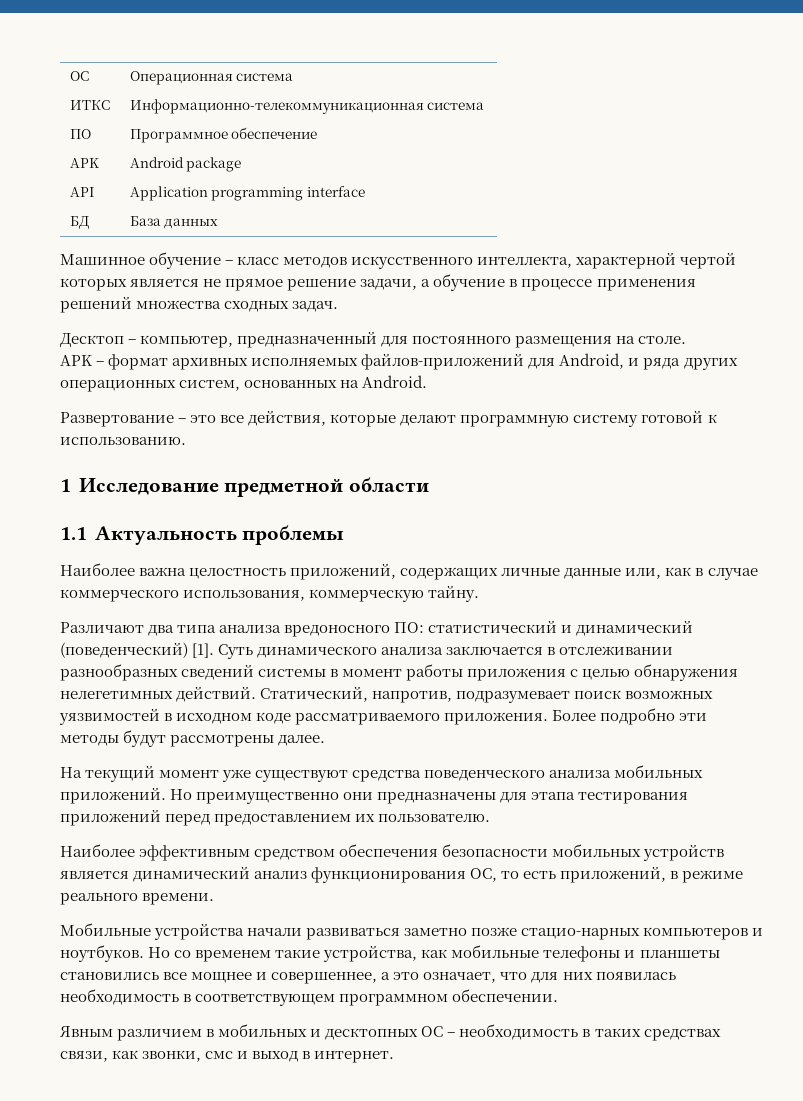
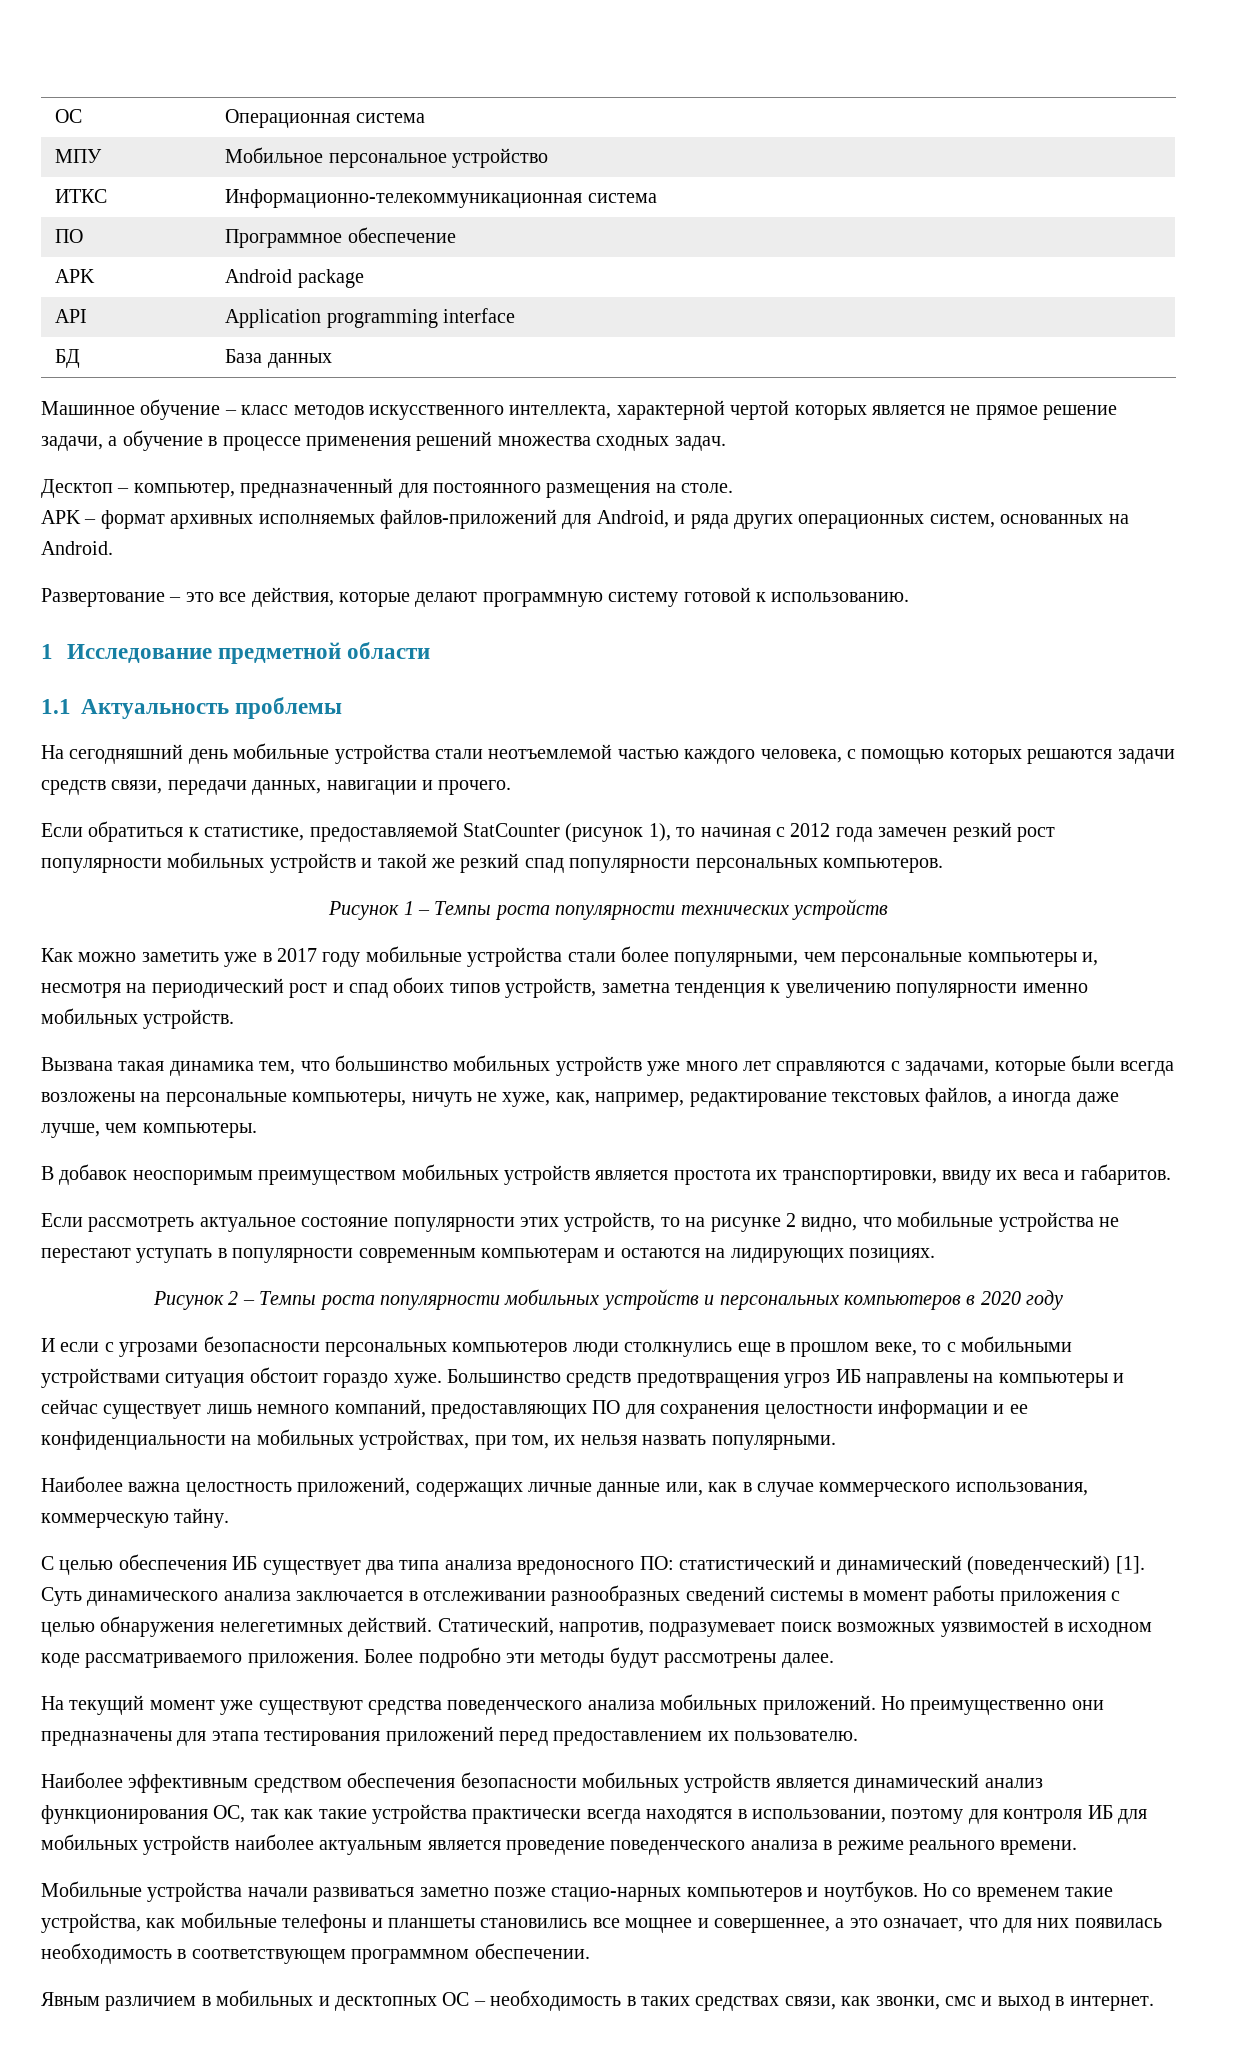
(294, 77) none -> [55,149,103,163] [225,147,549,168] // МПУ | Мобильное персональное устройство
(345, 535) none -> [41,743,1175,764] [41,780,512,795] [41,821,1055,842] [41,852,943,873] [328,899,888,920] [41,946,1098,967] [41,977,1088,998] [41,1008,235,1029] [41,1055,1175,1076] [41,1087,1119,1107] [41,1123,257,1138] [41,1164,1171,1185] [41,1211,1119,1232] [41,1248,935,1263] [152,1289,1064,1310] [41,1336,1072,1357] [41,1367,1125,1388] [41,1399,1028,1419] [41,1429,836,1450] // На сегодняшний день мобильные устройства стали неотъемлемой частью каждого человека, с помощью которых решаются задачи средств связи, передачи данных, навигации и прочего. // Если обратиться к статистике, предоставляемой StatCounter (рисунок 1), то начиная с 2012 года замечен резкий рост популярности мобильных устройств и такой же резкий спад популярности персональных компьютеров. // Рисунок 1 – Темпы роста популярности технических устройств // Как можно заметить уже в 2017 году мобильные устройства стали более популярными, чем персональные компьютеры и, несмотря на периодический рост и спад обоих типов устройств, заметна тенденция к увеличению популярности именно мобильных устройств. // Вызвана такая динамика тем, что большинство мобильных устройств уже много лет справляются с задачами, которые были всегда возложены на персональные компьютеры, ничуть не хуже, как, например, редактирование текстовых файлов, а иногда даже лучше, чем компьютеры. // В добавок неоспоримым преимуществом мобильных устройств является простота их транспортировки, ввиду их веса и габаритов. // Если рассмотреть актуальное состояние популярности этих устройств, то на рисунке 2 видно, что мобильные устройства не перестают уступать в популярности современным компьютерам и остаются на лидирующих позициях. // Рисунок 2 – Темпы роста популярности мобильных устройств и персональных компьютеров в 2020 году // И если с угрозами безопасности персональных компьютеров люди столкнулись еще в прошлом веке, то с мобильными устройствами ситуация обстоит гораздо хуже. Большинство средств предотвращения угроз ИБ направлены на компьютеры и сейчас существует лишь немного компаний, предоставляющих ПО для сохранения целостности информации и ее конфиденциальности на мобильных устройствах, при том, их нельзя назвать популярными.
[60,622,144,633] Различают -> [41,1554,361,1575] С целью обеспечения ИБ существует
[501,866,667,883] то есть приложений, -> [250,1804,1147,1824] [41,1834,818,1855] так как такие устройства практически всегда находятся в использовании, поэтому для контроля ИБ для мобильных устройств наиболее актуальным является проведение поведенческого анализа

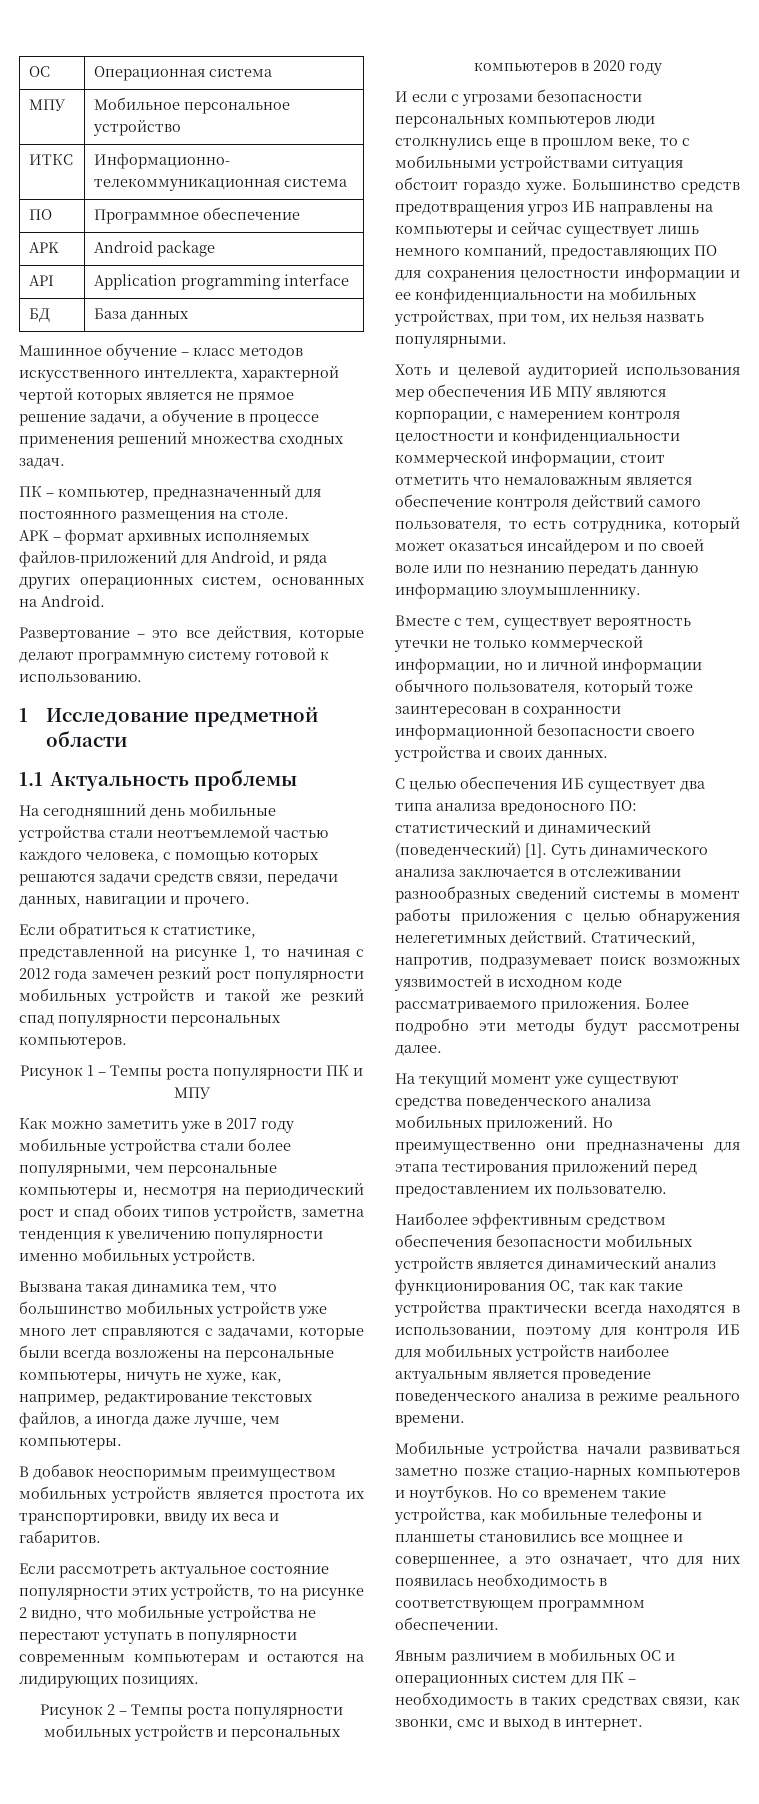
[41,479,113,498] Десктоп -> [19,486,42,497] ПК
[309,822,671,842] предоставляемой StatCounter (рисунок 1), -> [19,945,256,961] представленной на рисунке 1,
[680,899,888,920] технических устройств -> [326,1065,363,1076] [173,1087,211,1099] ПК и МПУ
[41,1476,1088,1497] [41,1508,230,1528] Наиболее важна целостность приложений, содержащих личные данные или, как в случае коммерческого использования, коммерческую тайну. -> [395,363,740,379] [395,384,666,401] [395,410,680,423] [395,429,680,445] [395,451,665,467] [395,476,692,485] [395,494,701,511] [395,517,740,533] [395,539,704,555] [395,565,698,577] [395,583,641,599] [395,615,691,630] [394,636,643,652] [395,658,702,674] [395,679,693,696] [395,706,621,718] [395,723,695,740] [394,746,608,762] Хоть и целевой аудиторией использования мер обеспечения ИБ МПУ являются корпорации, с намерением контроля целостности и конфиденциальности коммерческой информации, стоит отметить что немаловажным является обеспечение контроля действий самого пользователя, то есть сотрудника, который может оказаться инсайдером и по своей воле или по незнанию передать данную информацию злоумышленнику. // Вместе с тем, существует вероятность утечки не только коммерческой информации, но и личной информации обычного пользователя, который тоже заинтересован в сохранности информационной безопасности своего устройства и своих данных.
[318,1992,470,2011] и десктопных ОС -> [640,1650,675,1661] [395,1672,624,1687] ОС и операционных систем для ПК

